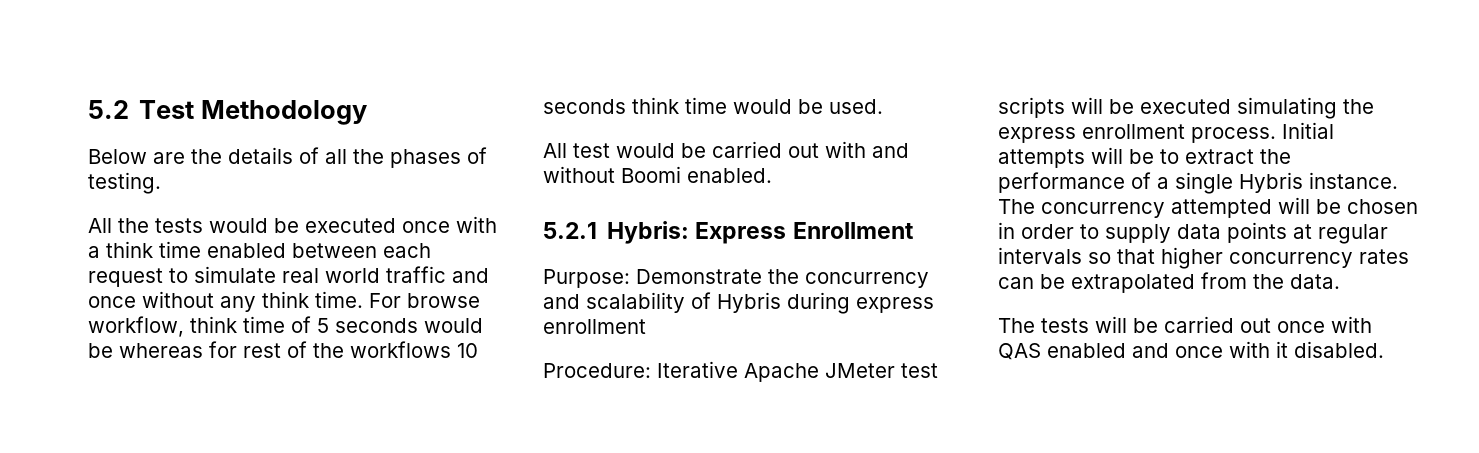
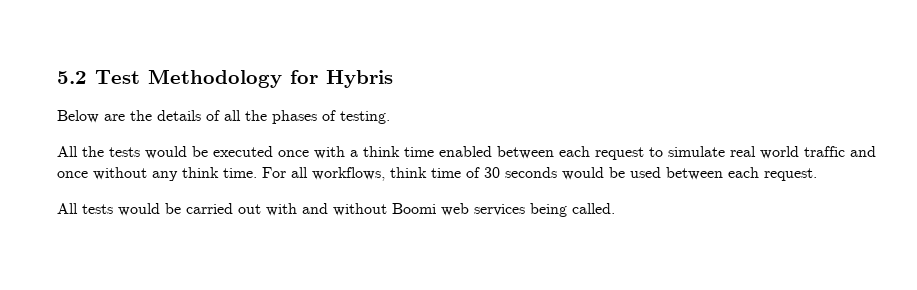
(368, 112) none -> [290,70,393,88] for Hybris
[407,293,480,308] [88,316,184,337] browse workflow, -> [291,167,385,181] all workflows,
[317,318,329,333] 5 -> [484,167,500,178] 30
[119,341,478,358] [543,97,883,114] [543,143,610,158] whereas for rest of the workflows 10 seconds think time would be used. // All test -> [630,167,817,181] [57,203,113,214] used between each request. // All tests
[687,168,772,183] [543,221,914,244] [543,269,929,288] [543,292,934,314] [543,319,646,334] [543,361,938,382] [998,97,1374,119] [998,122,1334,143] [998,147,1291,168] [998,172,1398,194] [998,197,1418,218] [998,222,1388,244] [998,247,1409,269] [998,272,1340,293] [998,316,1372,333] [998,341,1384,360] enabled. // 5.2.1 Hybris: Express Enrollment // Purpose: Demonstrate the concurrency and scalability of Hybris during express enrollment // Procedure: Iterative Apache JMeter test scripts will be executed simulating the express enrollment process. Initial attempts will be to extract the performance of a single Hybris instance. The concurrency attempted will be chosen in order to supply data points at regular intervals so that higher concurrency rates can be extrapolated from the data. // The tests will be carried out once with QAS enabled and once with it disabled. -> [441,203,615,217] web services being called.

